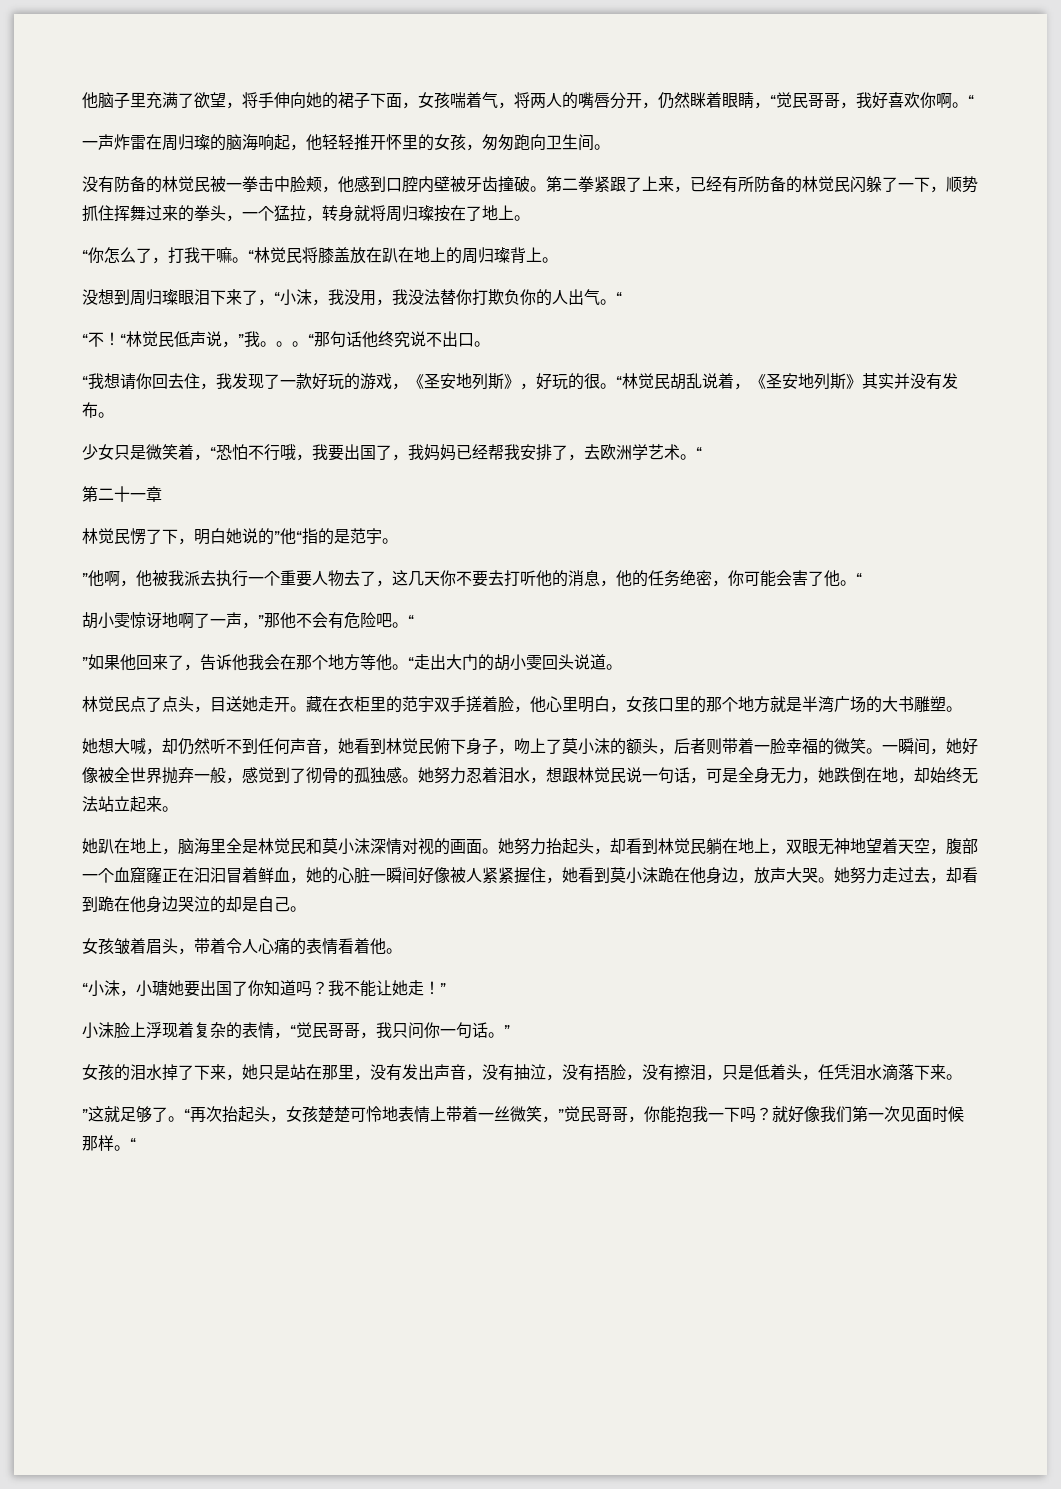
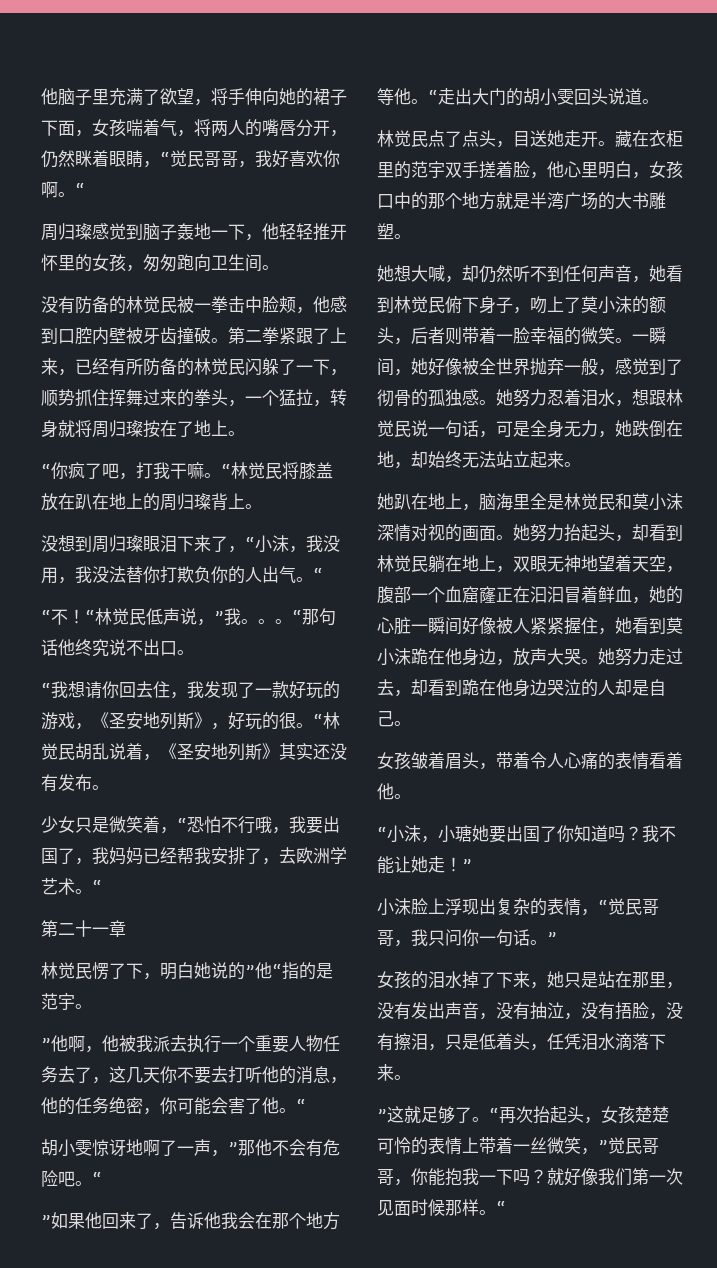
[82,134,290,151] 一声炸雷在周归璨的脑海响起 -> [41,223,245,241] 周归璨感觉到脑子轰地一下
[104,247,152,263] 怎么了 -> [68,462,119,479] 疯了吧
[894,373,910,389] 并 -> [313,743,330,760] 还
(344, 578) none -> [323,1035,340,1052] [41,1066,58,1083] 任务
[674,696,690,712] 里 -> [394,192,411,209] 中
(226, 904) none -> [598,680,615,695] 人
[178,1022,194,1038] 着 -> [479,898,496,915] 出
[382,1106,398,1122] 地 -> [411,1137,428,1155] 的

